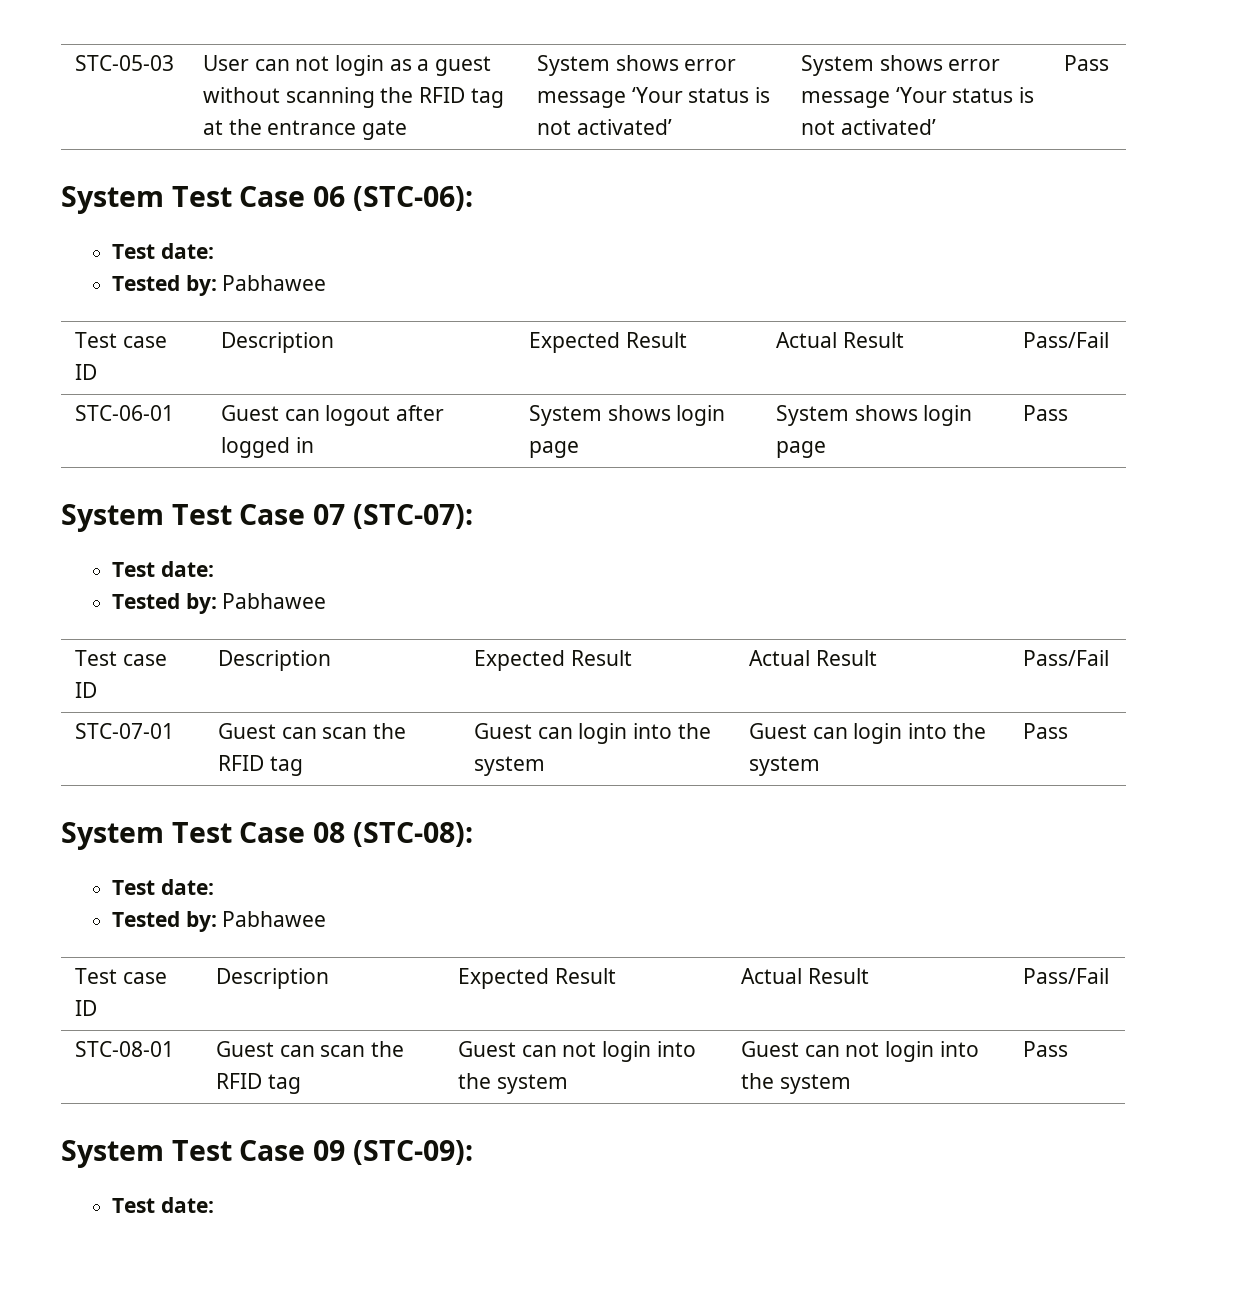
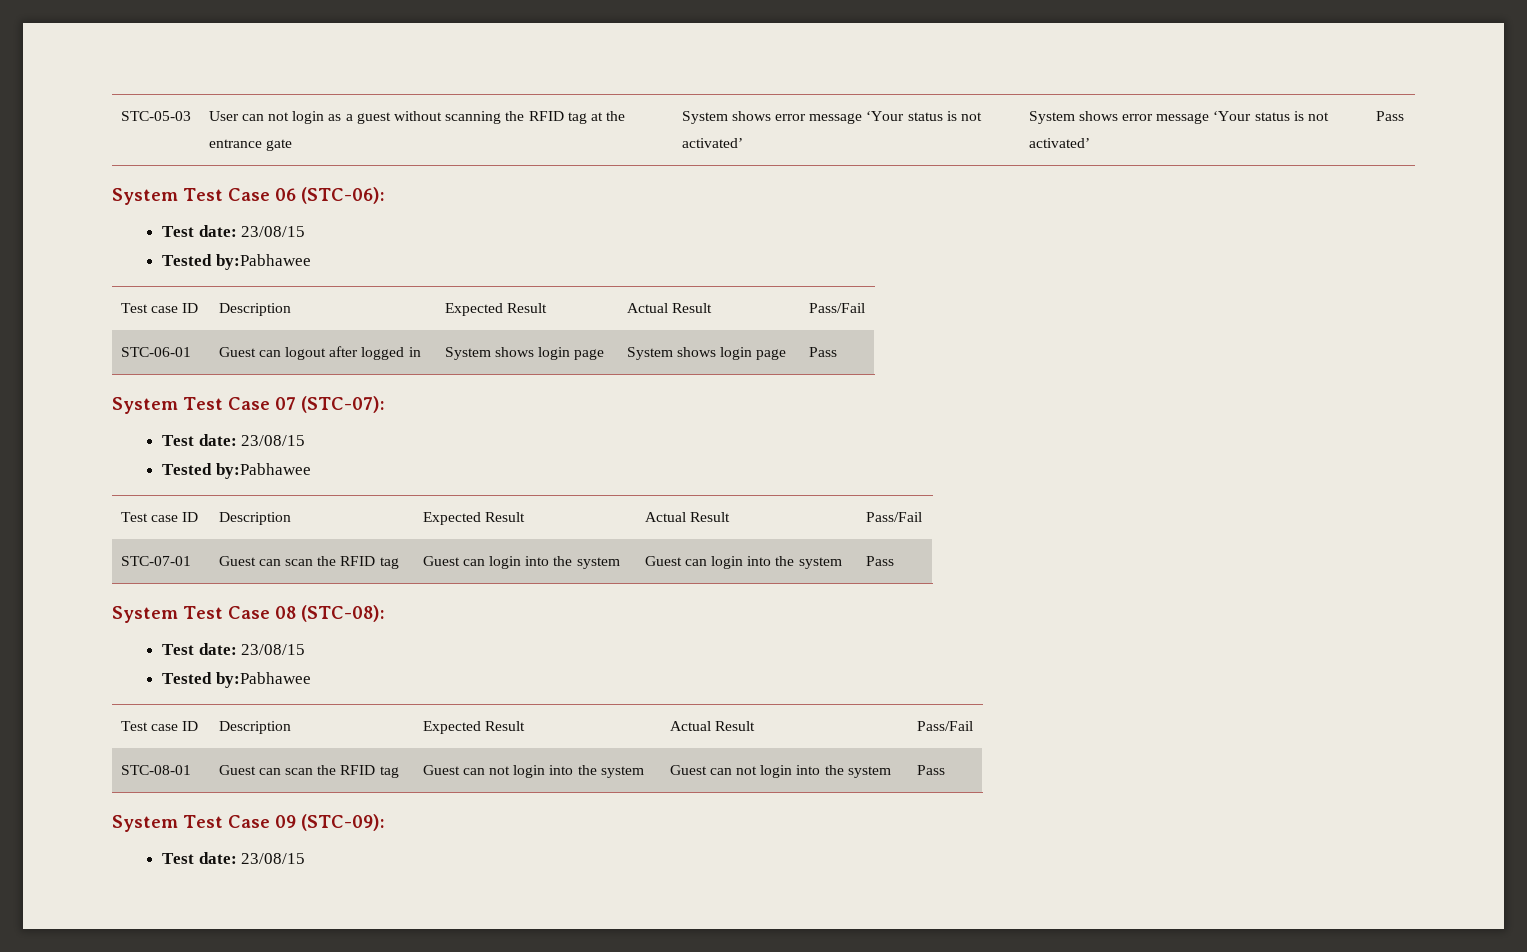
[112,275,327,296] // Tested by: Pabhawee -> [241,226,306,237] [162,254,311,270] 23/08/15 // Tested by:Pabhawee
[112,593,327,614] // Tested by: Pabhawee -> [241,435,306,446] [162,463,311,479] 23/08/15 // Tested by:Pabhawee
[112,911,327,932] // Tested by: Pabhawee -> [241,644,306,655] [162,672,311,688] 23/08/15 // Tested by:Pabhawee
(214, 1205) none -> [241,853,306,864] 23/08/15

